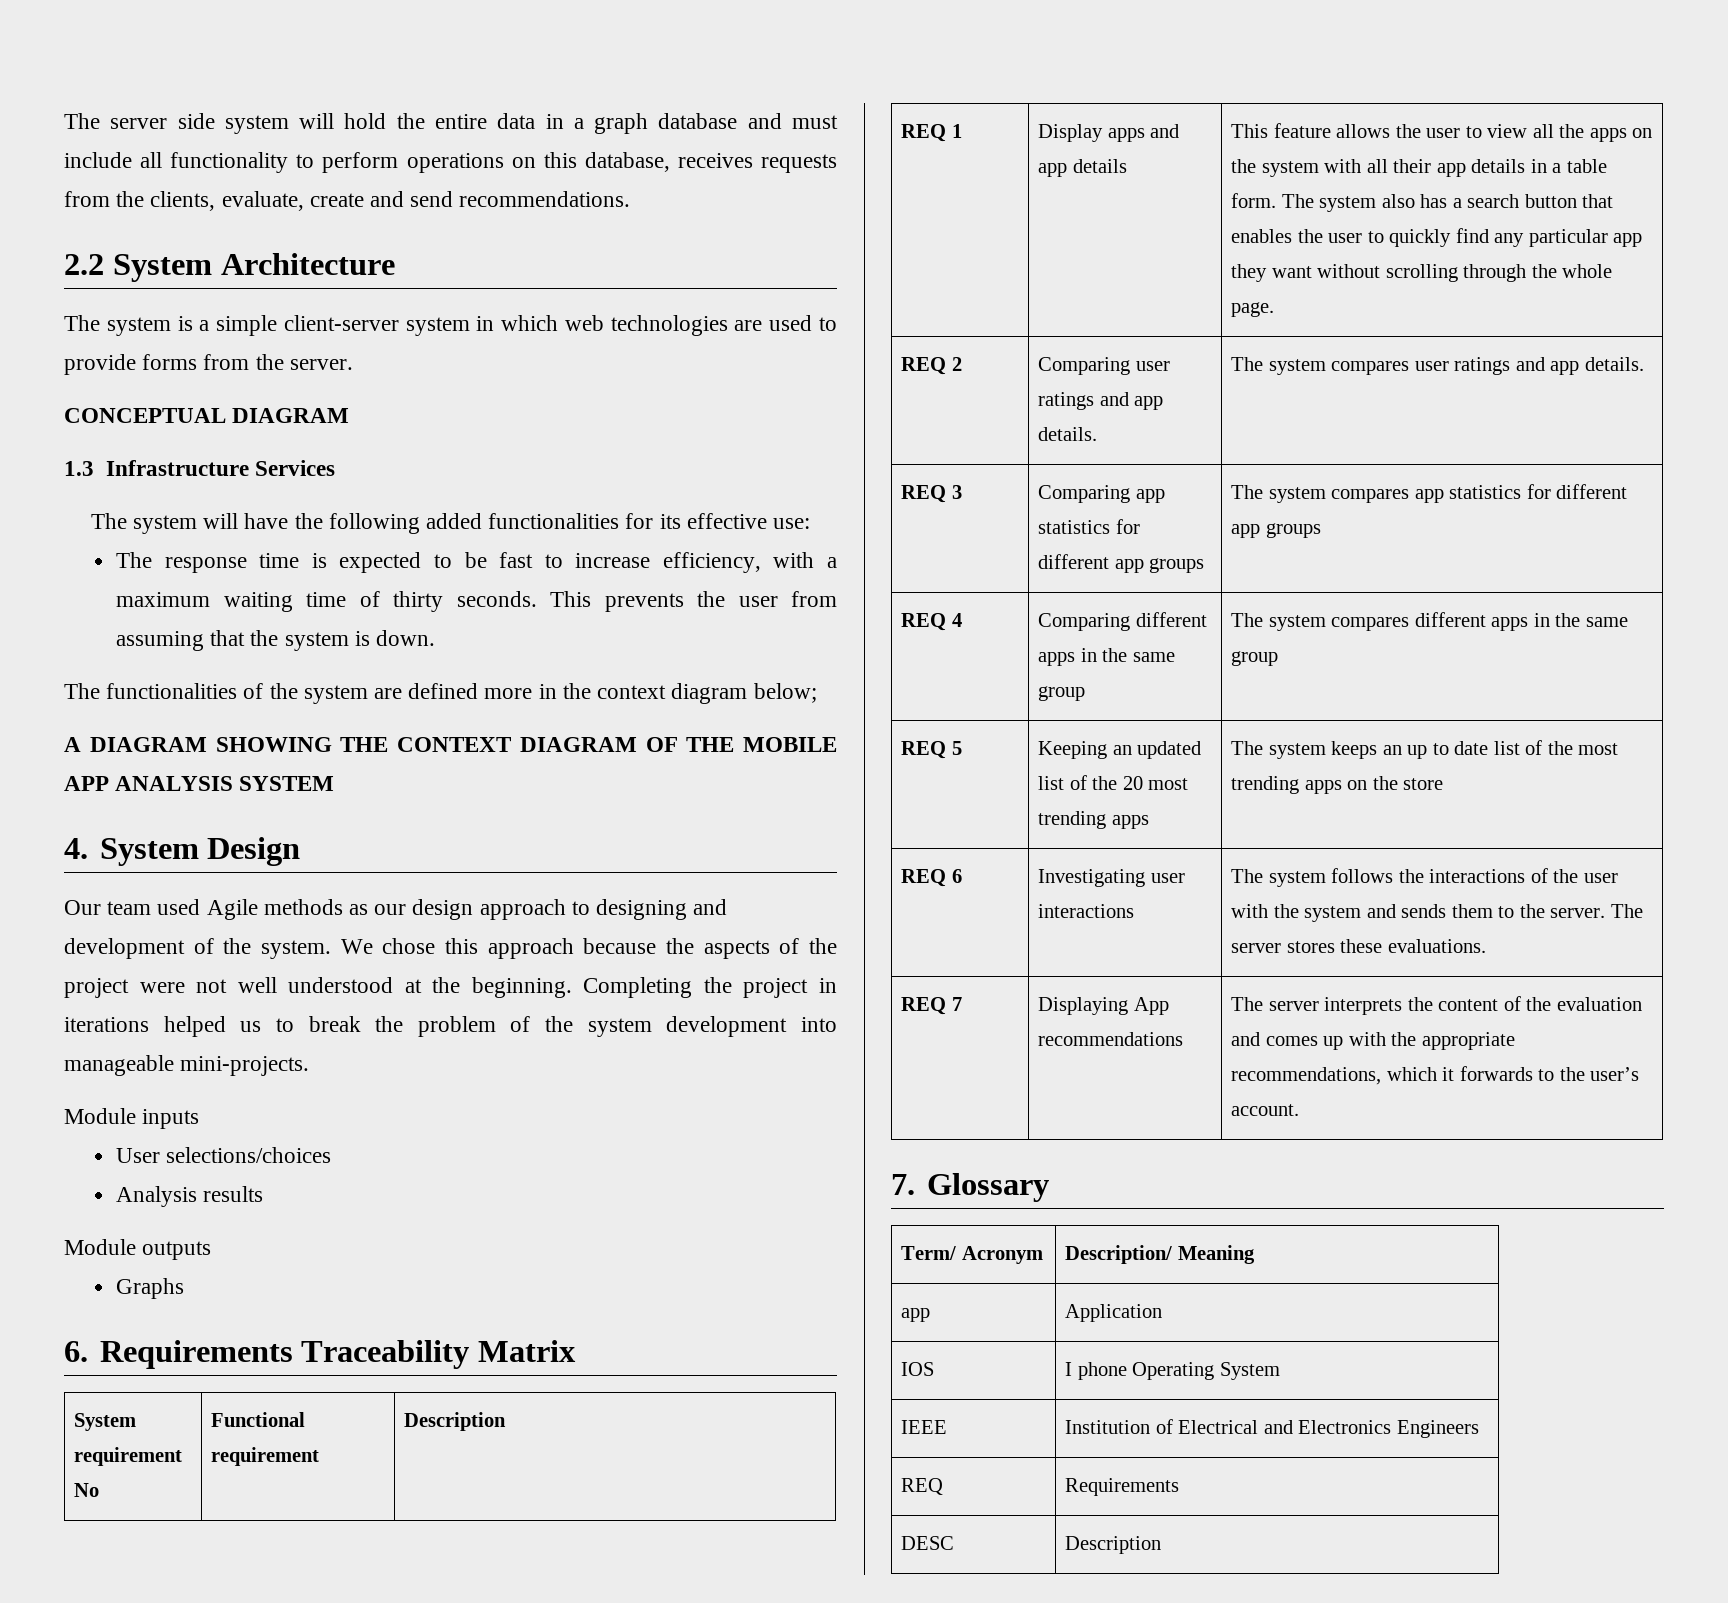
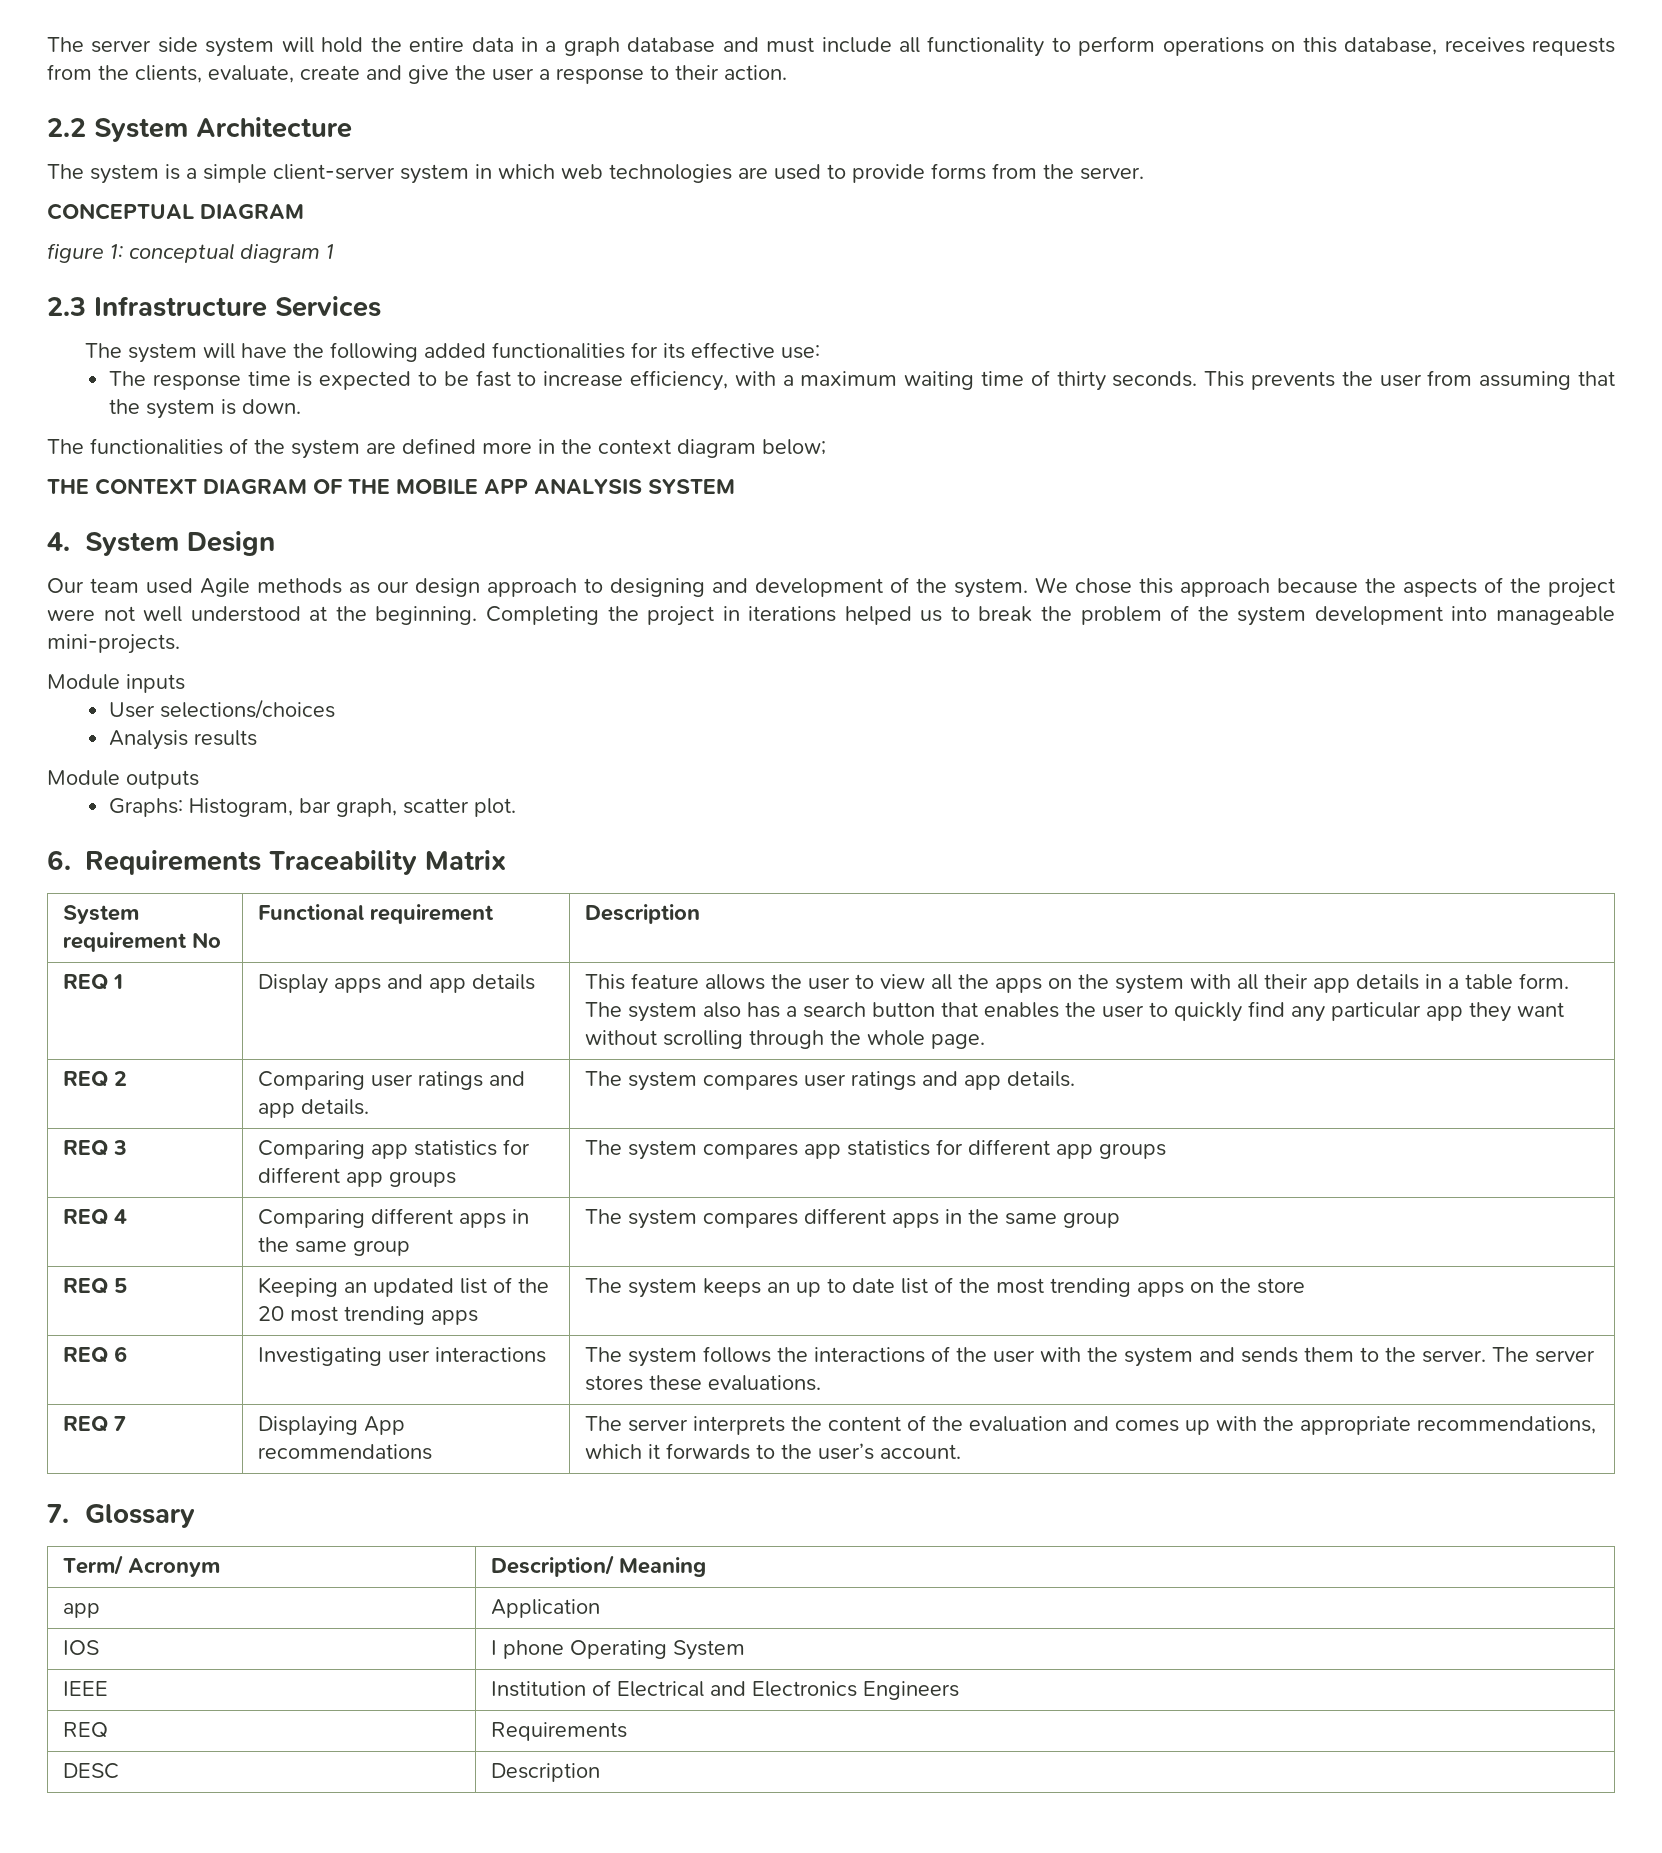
[410,191,631,207] send recommendations. -> [408,65,787,84] give the user a response to their action.
[64,461,94,476] 1.3 -> [47,243,334,263] [47,297,86,316] figure 1: conceptual diagram 1 // 2.3
[64,737,332,752] A DIAGRAM SHOWING -> (826, 447) none
[116,1278,185,1299] Graphs -> [108,798,516,817] Graphs: Histogram, bar graph, scatter plot.

